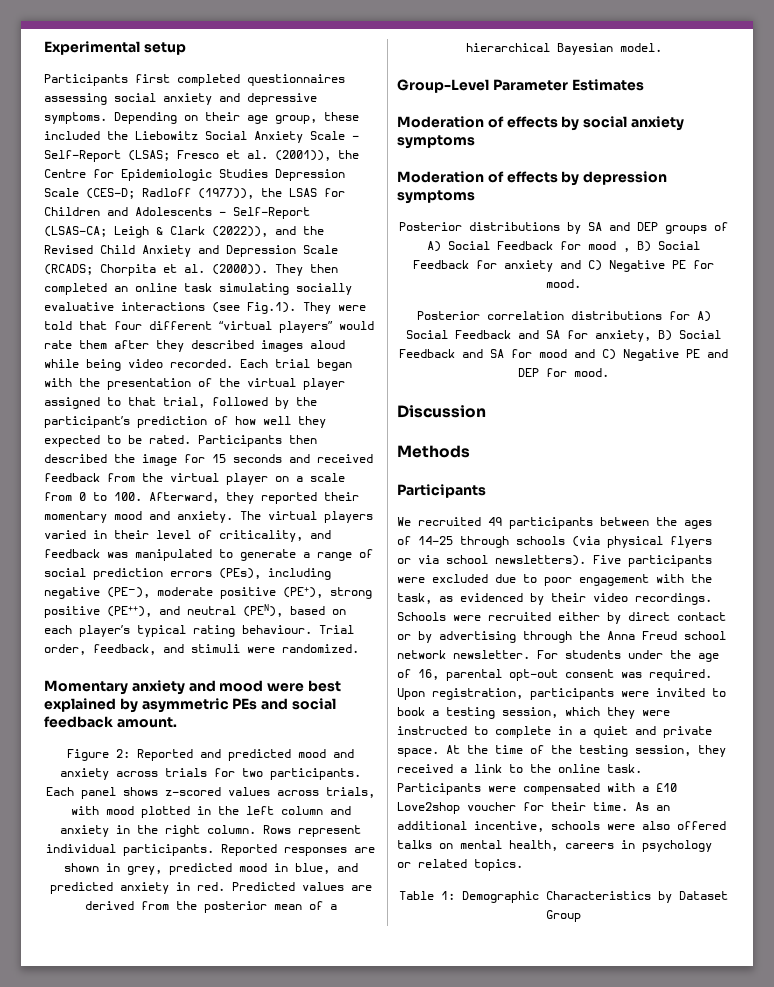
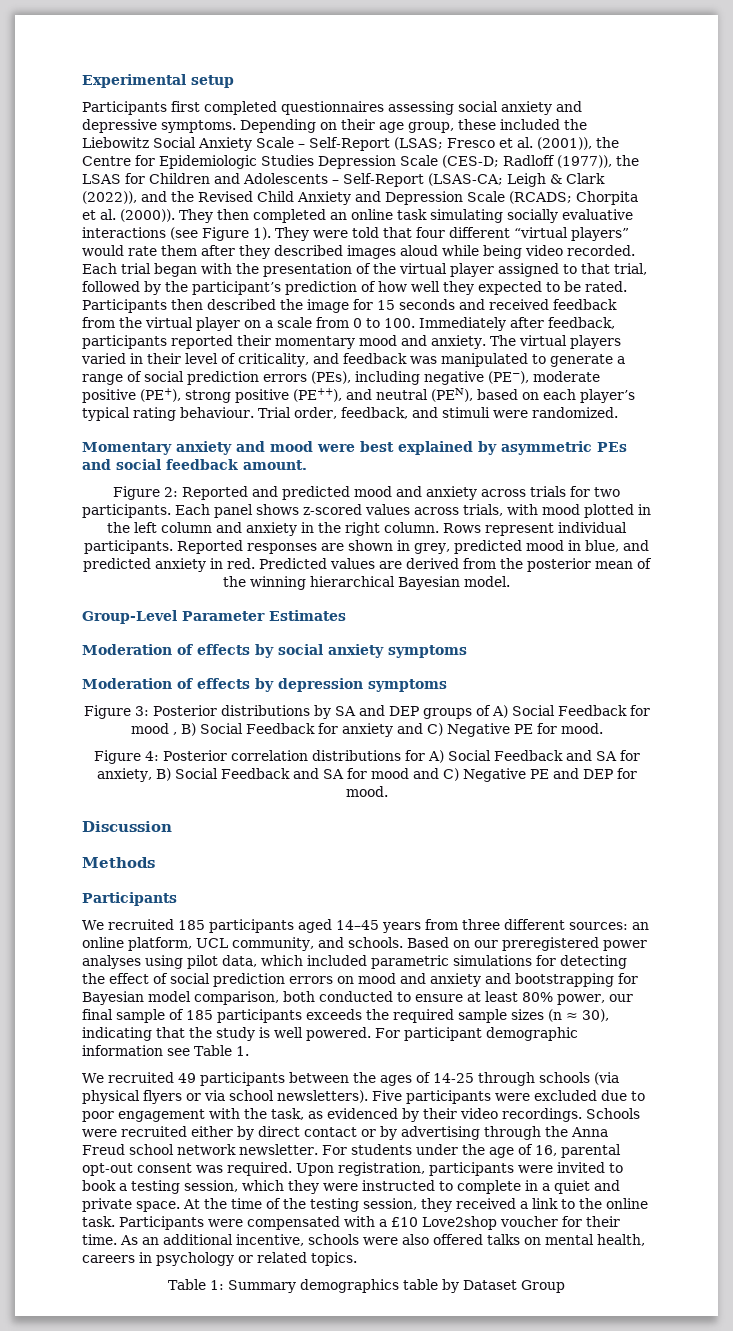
[247,302,296,314] Fig.1). -> [202,227,271,241] Figure 1).
[149,492,254,504] Afterward, they -> [419,317,615,331] [82,335,167,349] Immediately after feedback, participants
[329,904,337,910] a -> [223,576,306,590] the winning
(475, 197) none -> [83,705,149,719] Figure 3:
(581, 283) none -> [93,750,159,764] Figure 4:
(486, 491) none -> [82,919,649,933] [82,937,647,951] [82,955,627,969] [82,973,638,987] [82,991,633,1005] [82,1009,609,1023] [82,1027,578,1041] [82,1045,249,1056] // We recruited 185 participants aged 14–45 years from three different sources: an online platform, UCL community, and schools. Based on our preregistered power analyses using pilot data, which included parametric simulations for detecting the effect of social prediction errors on mood and anxiety and bootstrapping for Bayesian model comparison, both conducted to ensure at least 80% power, our final sample of 185 participants exceeds the required sample sizes (n ≈ 30), indicating that the study is well powered. For participant demographic information see Table 1.
[462,891,651,903] Demographic Characteristics -> [227,1279,438,1293] Summary demographics table

